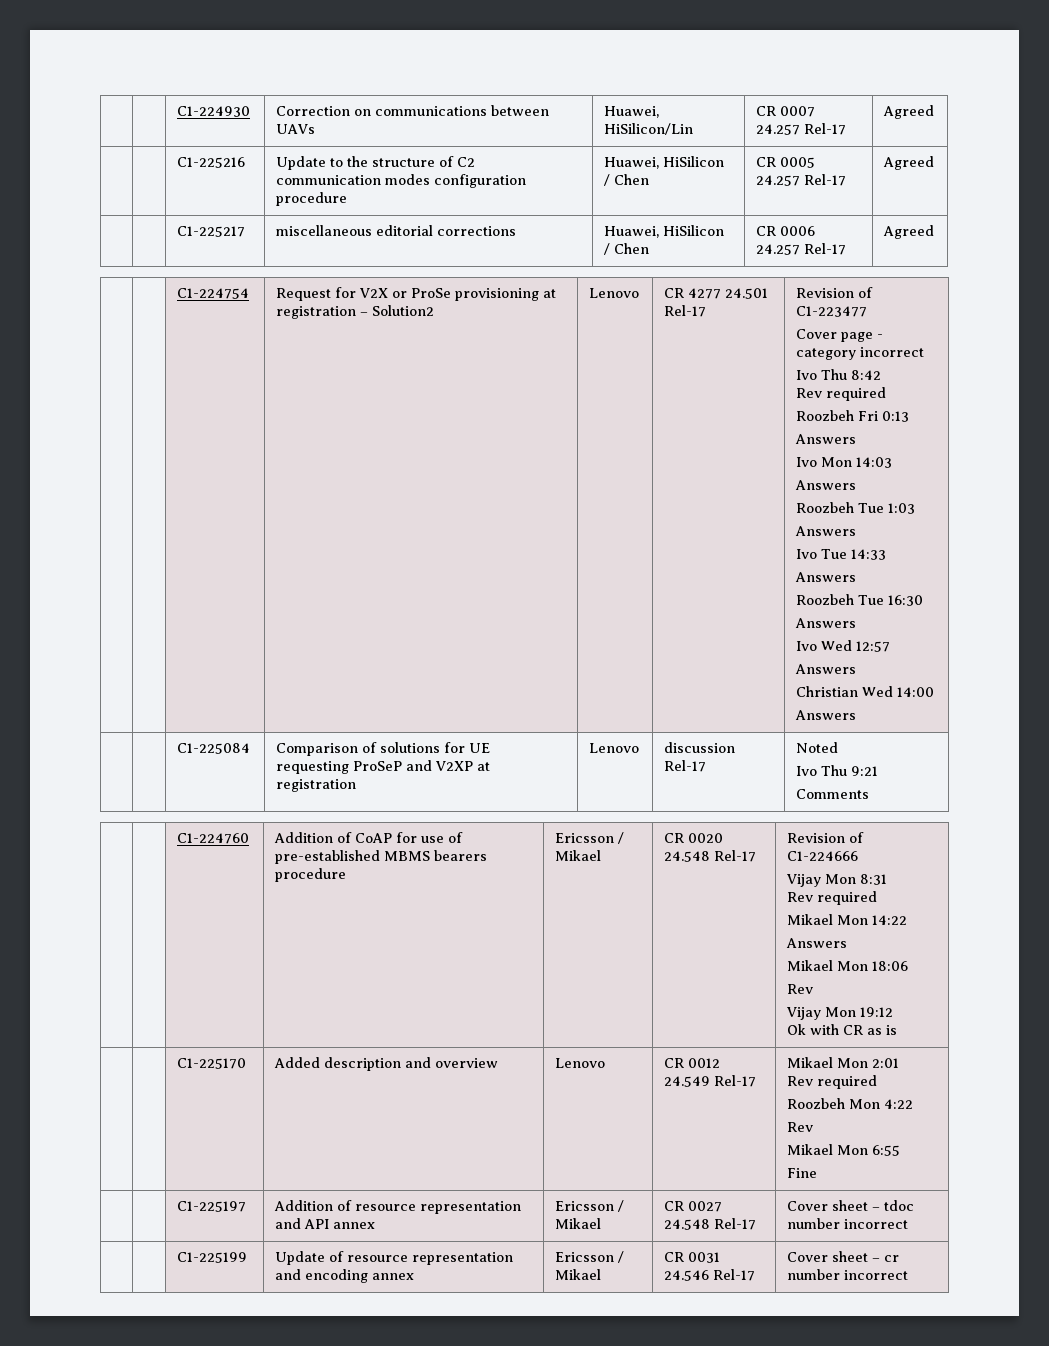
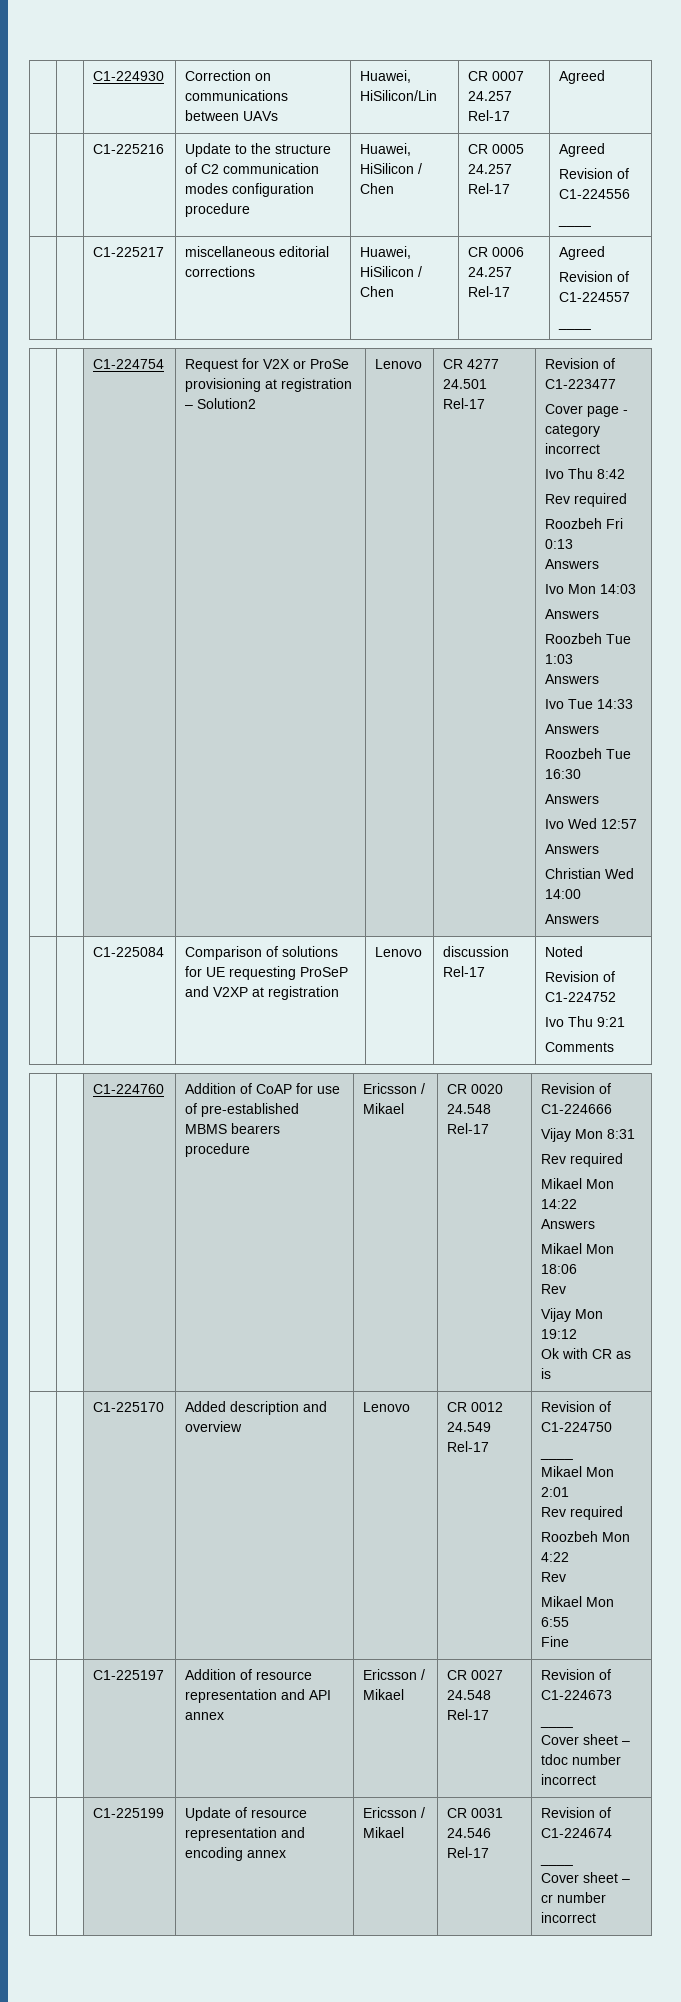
(935, 163) none -> [559,168,630,179] [559,189,631,199] [558,224,592,227] // Revision of C1-224556 // ____
(935, 232) none -> [559,271,630,282] [559,292,631,302] [558,327,592,330] // Revision of C1-224557 // ____
(839, 747) none -> [545,971,616,982] [545,992,617,1002] // Revision of C1-224752
(757, 1081) none -> [541,1401,612,1412] [541,1422,613,1432] [540,1457,574,1460] Revision of C1-224750 // ____ //
(757, 1224) none -> [541,1669,612,1680] [541,1690,613,1700] [540,1725,574,1728] Revision of C1-224673 // ____ //
(756, 1275) none -> [541,1807,612,1818] [541,1828,613,1838] [540,1863,574,1866] Revision of C1-224674 // ____ //

